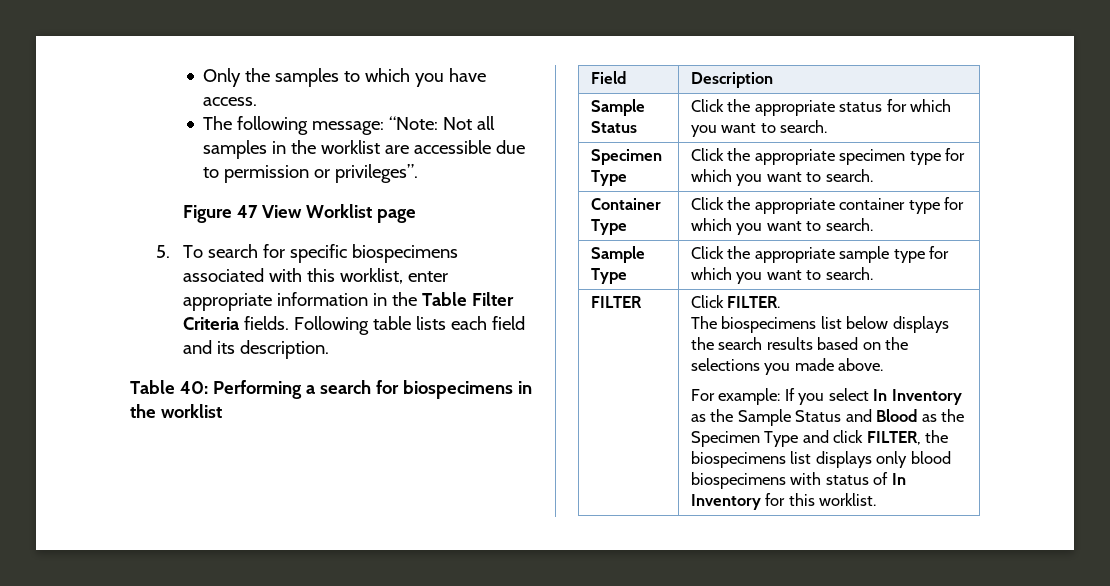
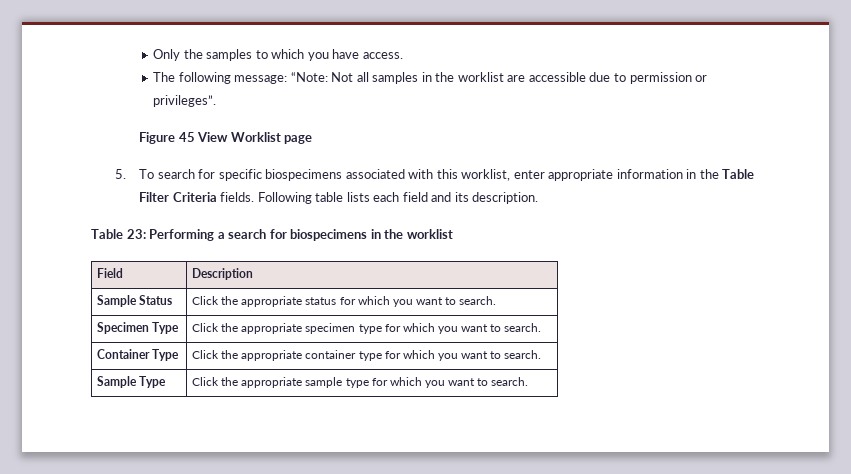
[236,205,258,218] 47 -> [178,132,195,142] 45
[179,381,208,394] 40: -> [126,229,146,239] 23:
[590,296,642,308] [690,295,781,308] [690,316,949,333] [690,337,909,350] [690,358,884,375] [690,388,962,405] [690,409,965,426] [690,430,949,447] [690,451,951,468] [690,472,906,489] [690,493,877,510] // FILTER | Click FILTER. // The biospecimens list below displays the search results based on the selections you made above. // For example: If you select In Inventory as the Sample Status and Blood as the Specimen Type and click FILTER, the biospecimens list displays only blood biospecimens with status of In Inventory for this worklist. -> (529, 381) none

